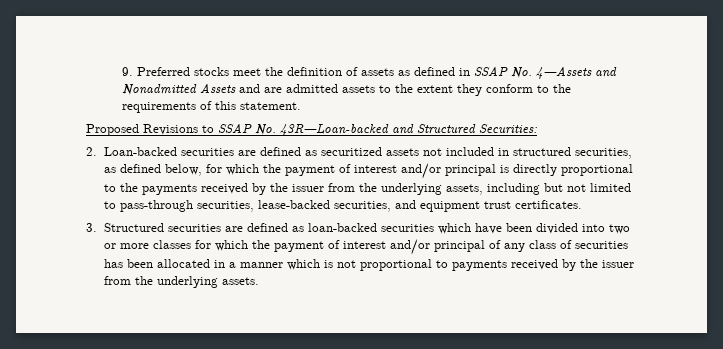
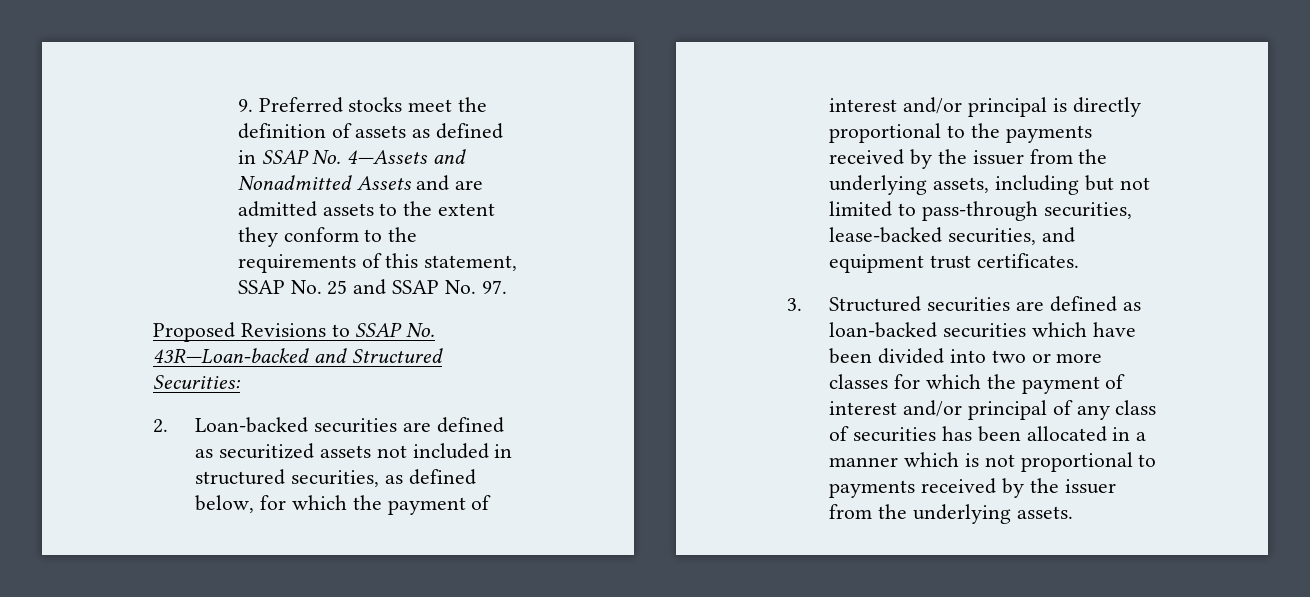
[239,102,301,110] statement. -> [424,255,518,271] [237,279,507,295] statement, SSAP No. 25 and SSAP No. 97.

